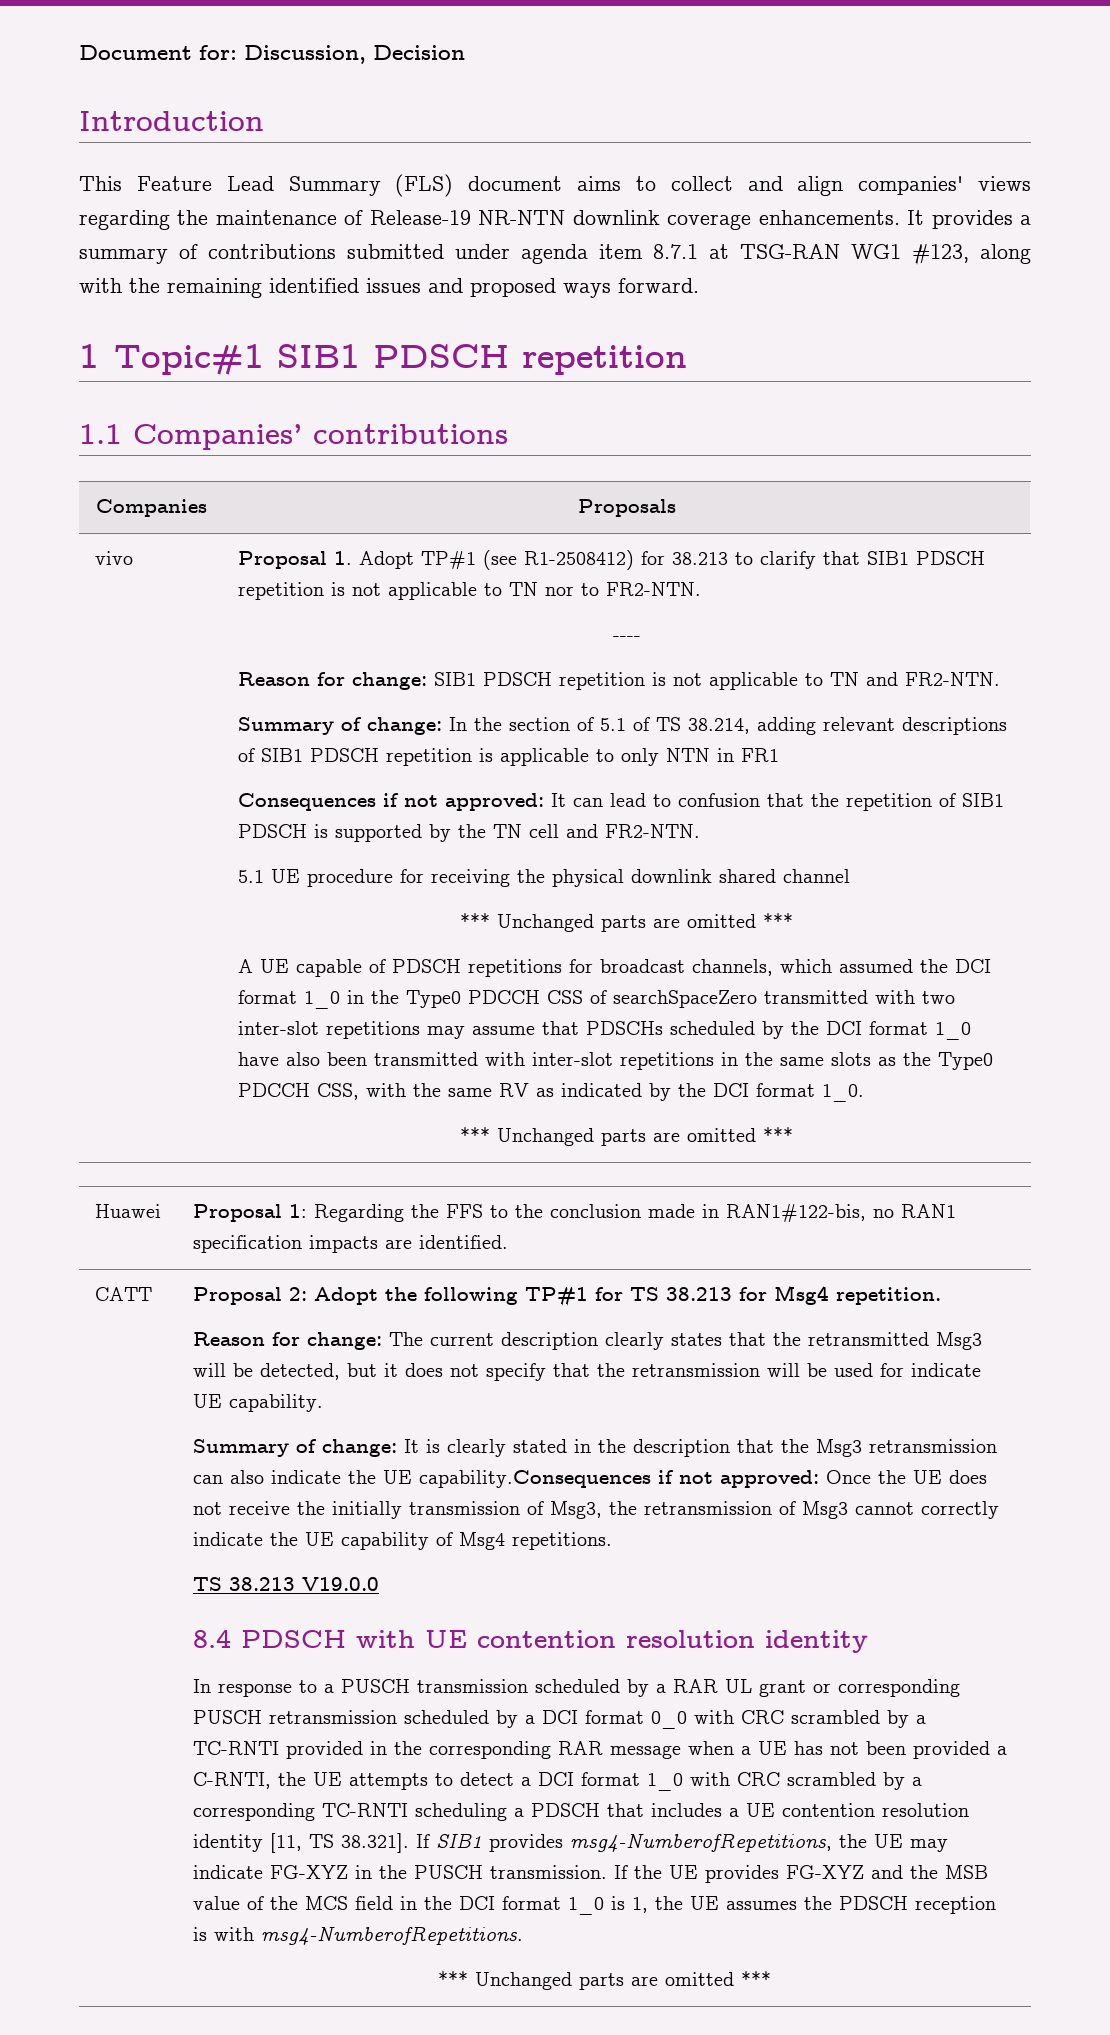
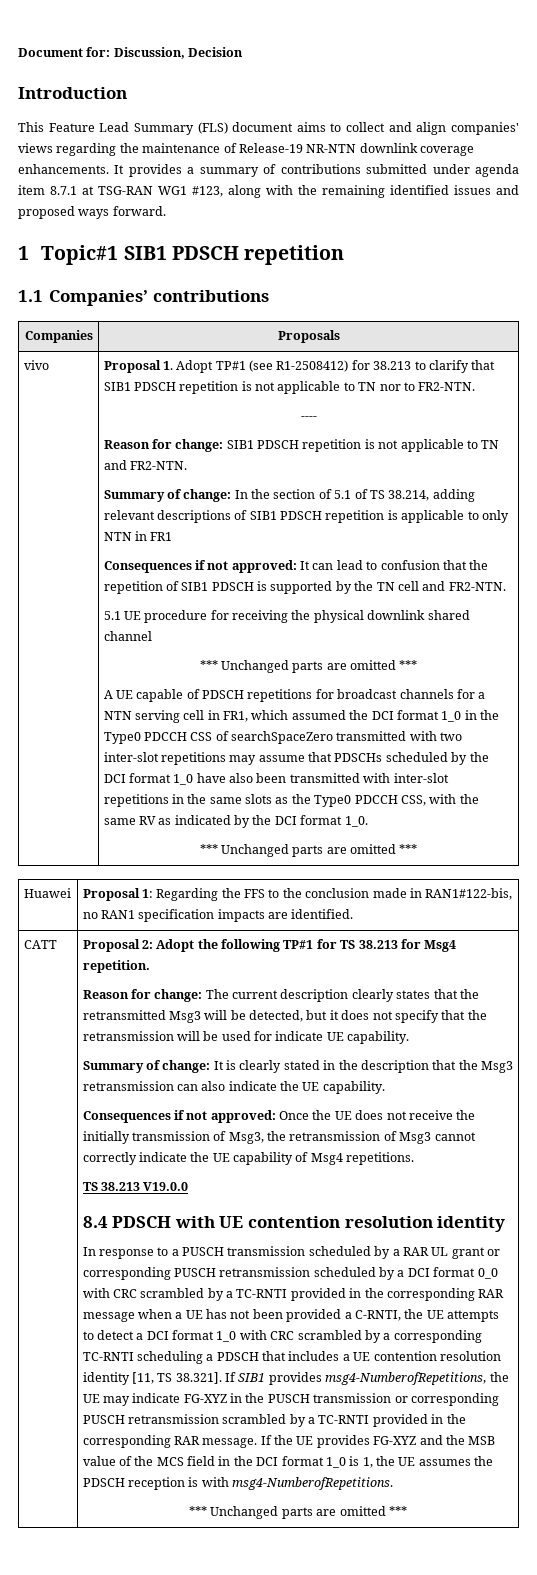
[691,959,773,976] channels, -> [399,689,486,699] [103,710,249,723] channels for a NTN serving cell in FR1,
[418,1470,651,1488] capability.Consequences -> [322,1081,385,1094] [82,1111,171,1123] capability. // Consequences
[489,1865,607,1879] transmission. -> [313,1393,499,1406] [82,1414,466,1427] [82,1435,258,1448] transmission or corresponding PUSCH retransmission scrambled by a TC-RNTI provided in the corresponding RAR message.

